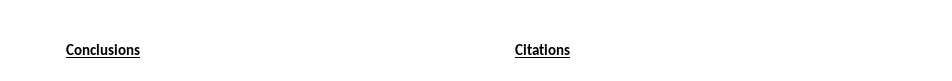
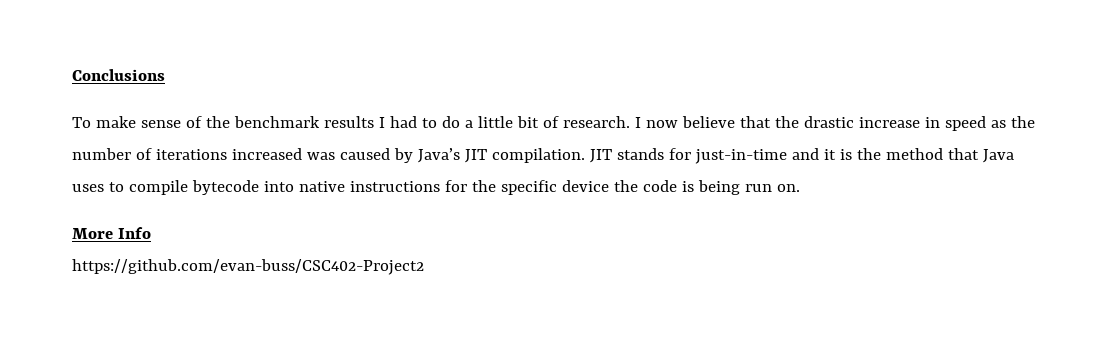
[515,44,570,55] Citations -> [72,116,1035,131] [72,148,1014,164] [72,180,800,195] [72,227,151,239] [72,259,424,275] To make sense of the benchmark results I had to do a little bit of research. I now believe that the drastic increase in speed as the number of iterations increased was caused by Java’s JIT compilation. JIT stands for just-in-time and it is the method that Java uses to compile bytecode into native instructions for the specific device the code is being run on. // More Info // https://github.com/evan-buss/CSC402-Project2

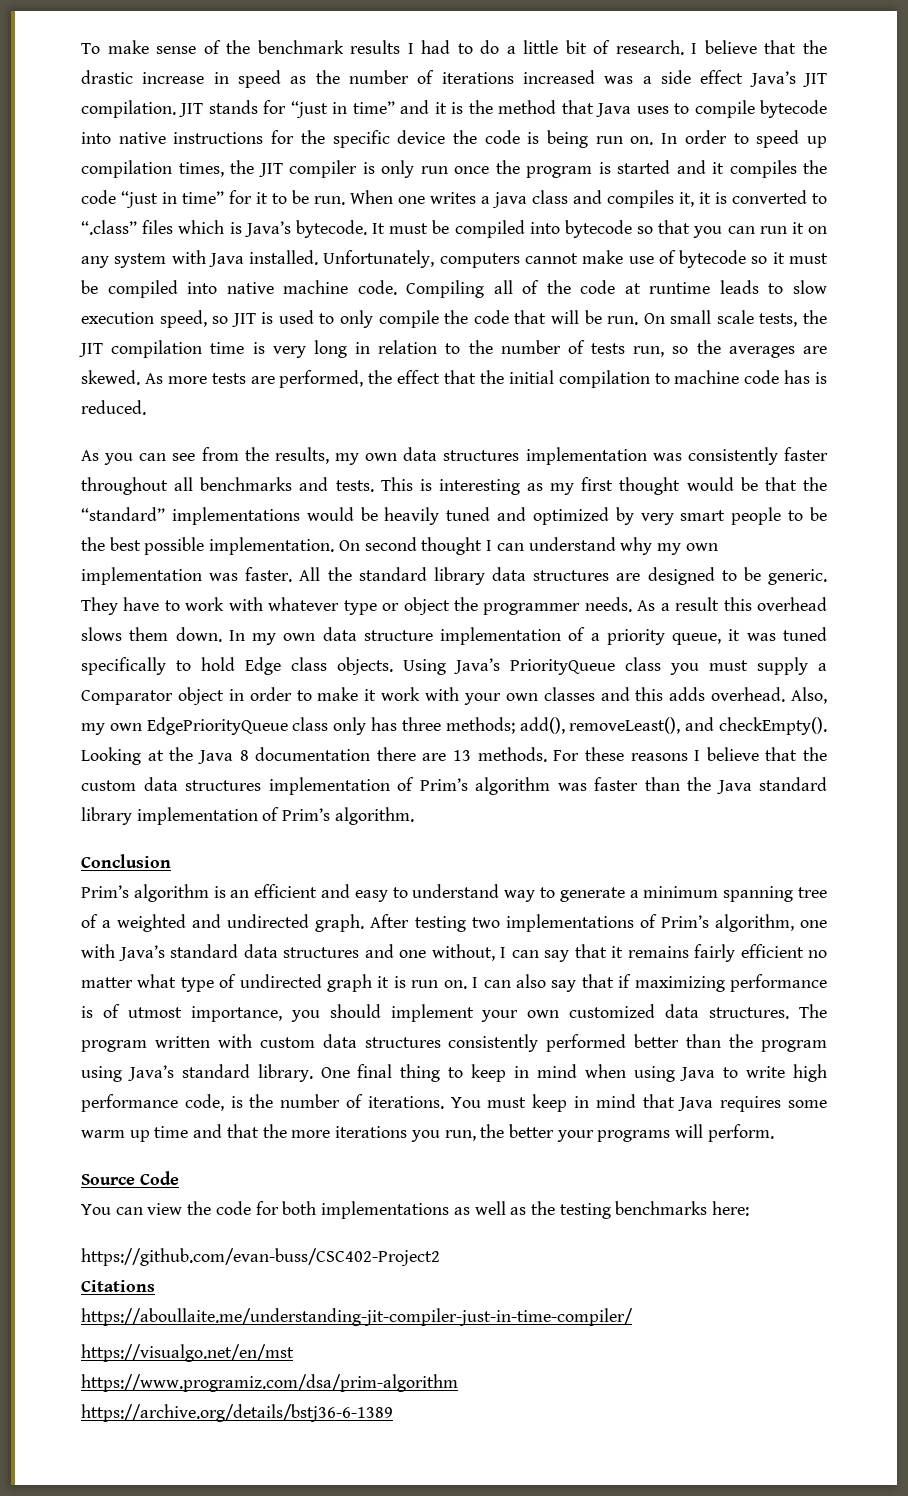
[72,69,165,81] Conclusions // -> (81, 48) none
[645,120,678,128] now -> (698, 48) none
[339,148,413,163] caused by -> [642,70,744,84] a side effect
[694,149,787,164] just-in-time -> [290,101,395,118] “just in time”
[72,227,151,239] [72,259,424,275] // More Info // https://github.com/evan-buss/CSC402-Project2 -> [661,130,828,148] [81,160,827,178] [81,190,827,208] [81,220,827,238] [81,250,829,268] [81,280,827,298] [81,310,827,328] [79,340,827,358] [81,370,827,388] [81,400,146,415] [81,447,828,465] [81,477,827,495] [81,507,827,525] [81,537,718,555] [81,567,828,585] [81,597,827,615] [81,627,827,645] [81,657,827,675] [81,687,827,705] [81,717,827,735] [81,747,827,765] [81,777,827,795] [81,807,414,825] [81,854,171,868] [81,884,827,902] [81,914,828,932] [81,944,827,962] [81,974,828,992] [81,1004,827,1022] [81,1034,827,1052] [81,1064,827,1082] [81,1094,827,1112] [81,1124,774,1142] [81,1171,179,1185] [81,1201,750,1219] [81,1248,440,1266] [81,1280,155,1292] [81,1308,633,1326] [81,1344,294,1362] [81,1374,458,1392] [81,1404,393,1422] In order to speed up compilation times, the JIT compiler is only run once the program is started and it compiles the code “just in time” for it to be run. When one writes a java class and compiles it, it is converted to “.class” files which is Java’s bytecode. It must be compiled into bytecode so that you can run it on any system with Java installed. Unfortunately, computers cannot make use of bytecode so it must be compiled into native machine code. Compiling all of the code at runtime leads to slow execution speed, so JIT is used to only compile the code that will be run. On small scale tests, the JIT compilation time is very long in relation to the number of tests run, so the averages are skewed. As more tests are performed, the effect that the initial compilation to machine code has is reduced. // As you can see from the results, my own data structures implementation was consistently faster throughout all benchmarks and tests. This is interesting as my first thought would be that the “standard” implementations would be heavily tuned and optimized by very smart people to be the best possible implementation. On second thought I can understand why my own implementation was faster. All the standard library data structures are designed to be generic. They have to work with whatever type or object the programmer needs. As a result this overhead slows them down. In my own data structure implementation of a priority queue, it was tuned specifically to hold Edge class objects. Using Java’s PriorityQueue class you must supply a Comparator object in order to make it work with your own classes and this adds overhead. Also, my own EdgePriorityQueue class only has three methods; add(), removeLeast(), and checkEmpty(). Looking at the Java 8 documentation there are 13 methods. For these reasons I believe that the custom data structures implementation of Prim’s algorithm was faster than the Java standard library implementation of Prim’s algorithm. // Conclusion // Prim’s algorithm is an efficient and easy to understand way to generate a minimum spanning tree of a weighted and undirected graph. After testing two implementations of Prim’s algorithm, one with Java’s standard data structures and one without, I can say that it remains fairly efficient no matter what type of undirected graph it is run on. I can also say that if maximizing performance is of utmost importance, you should implement your own customized data structures. The program written with custom data structures consistently performed better than the program using Java’s standard library. One final thing to keep in mind when using Java to write high performance code, is the number of iterations. You must keep in mind that Java requires some warm up time and that the more iterations you run, the better your programs will perform. // Source Code // You can view the code for both implementations as well as the testing benchmarks here: // https://github.com/evan-buss/CSC402-Project2 // Citations // https://aboullaite.me/understanding-jit-compiler-just-in-time-compiler/ // https://visualgo.net/en/mst // https://www.programiz.com/dsa/prim-algorithm // https://archive.org/details/bstj36-6-1389

